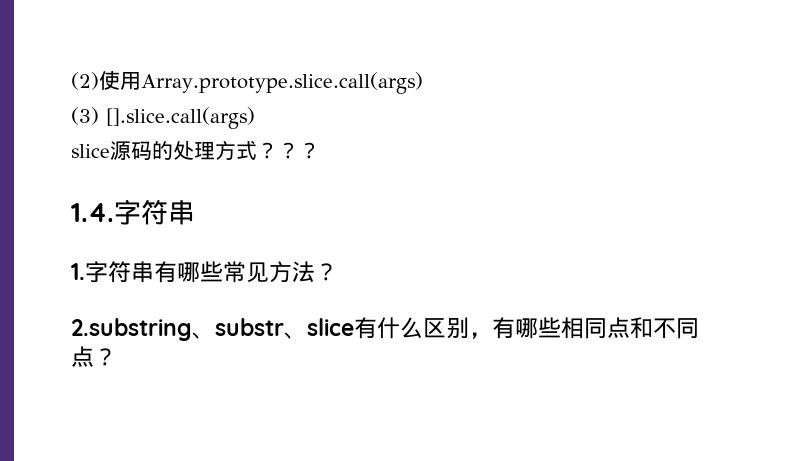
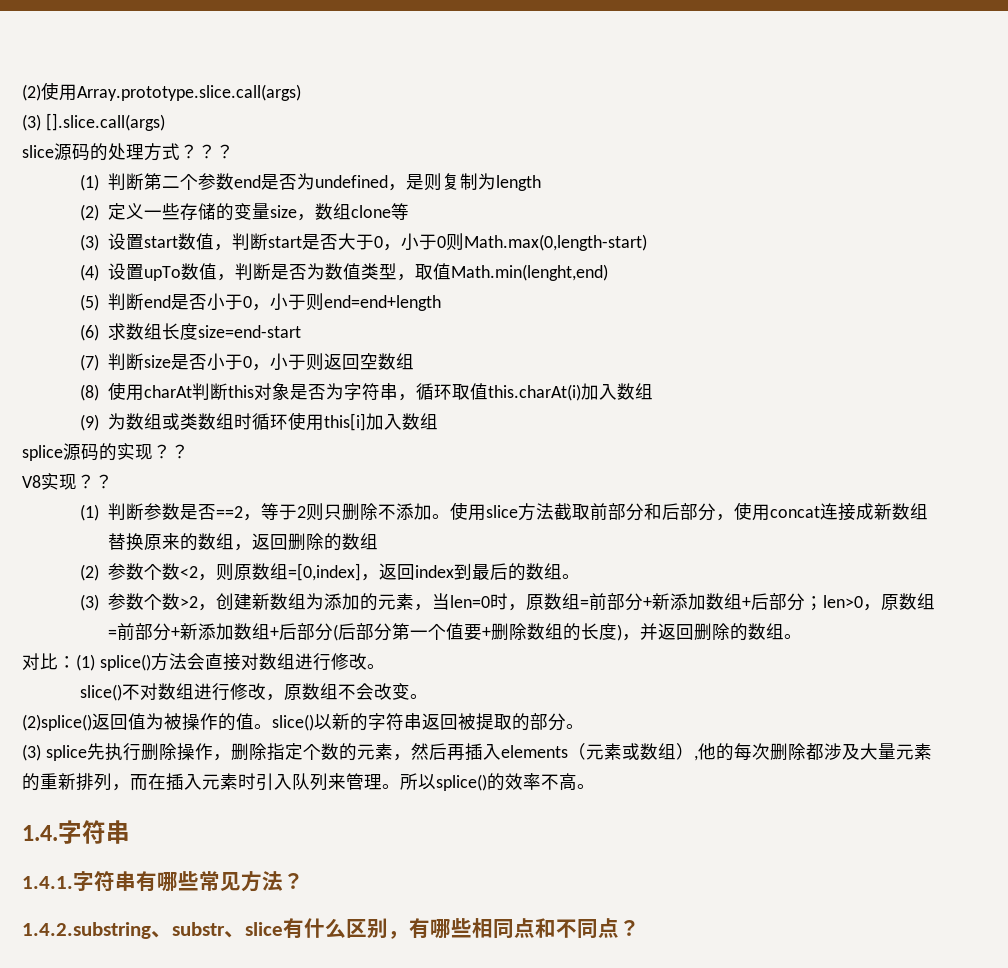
(320, 150) none -> [79,173,542,191] [79,203,410,221] [79,233,648,251] [79,263,609,281] [79,293,442,311] [79,323,302,341] [79,353,415,371] [79,382,654,401] [79,412,439,431] [22,443,189,461] [22,473,113,490] [79,502,929,521] [108,533,379,551] [79,563,581,581] [79,593,936,611] [108,623,803,641] [22,653,385,671] [79,683,428,701] [22,713,584,731] [22,743,932,761] [22,773,595,791] // (1)判断第二个参数end是否为undefined，是则复制为length // (2)定义一些存储的变量size，数组clone等 // (3)设置start数值，判断start是否大于0，小于0则Math.max(0,length-start) // (4)设置upTo数值，判断是否为数值类型，取值Math.min(lenght,end) // (5)判断end是否小于0，小于则end=end+length // (6)求数组长度size=end-start // (7)判断size是否小于0，小于则返回空数组 // (8)使用charAt判断this对象是否为字符串，循环取值this.charAt(i)加入数组 // (9)为数组或类数组时循环使用this[i]加入数组 // splice源码的实现？？ // V8实现？？ // (1)判断参数是否==2，等于2则只删除不添加。使用slice方法截取前部分和后部分，使用concat连接成新数组替换原来的数组，返回删除的数组 // (2)参数个数<2，则原数组=[0,index]，返回index到最后的数组。 // (3)参数个数>2，创建新数组为添加的元素，当len=0时，原数组=前部分+新添加数组+后部分；len>0，原数组=前部分+新添加数组+后部分(后部分第一个值要+删除数组的长度)，并返回删除的数组。 // 对比：(1) splice()方法会直接对数组进行修改。 // slice()不对数组进行修改，原数组不会改变。 // (2)splice()返回值为被操作的值。slice()以新的字符串返回被提取的部分。 // (3) splice先执行删除操作，删除指定个数的元素，然后再插入elements（元素或数组）,他的每次删除都涉及大量元素的重新排列，而在插入元素时引入队列来管理。所以splice()的效率不高。
[71,263,85,280] 1. -> [22,876,73,889] 1.4.1.
[71,318,192,341] 2.substring -> [22,922,151,939] 1.4.2.substring

